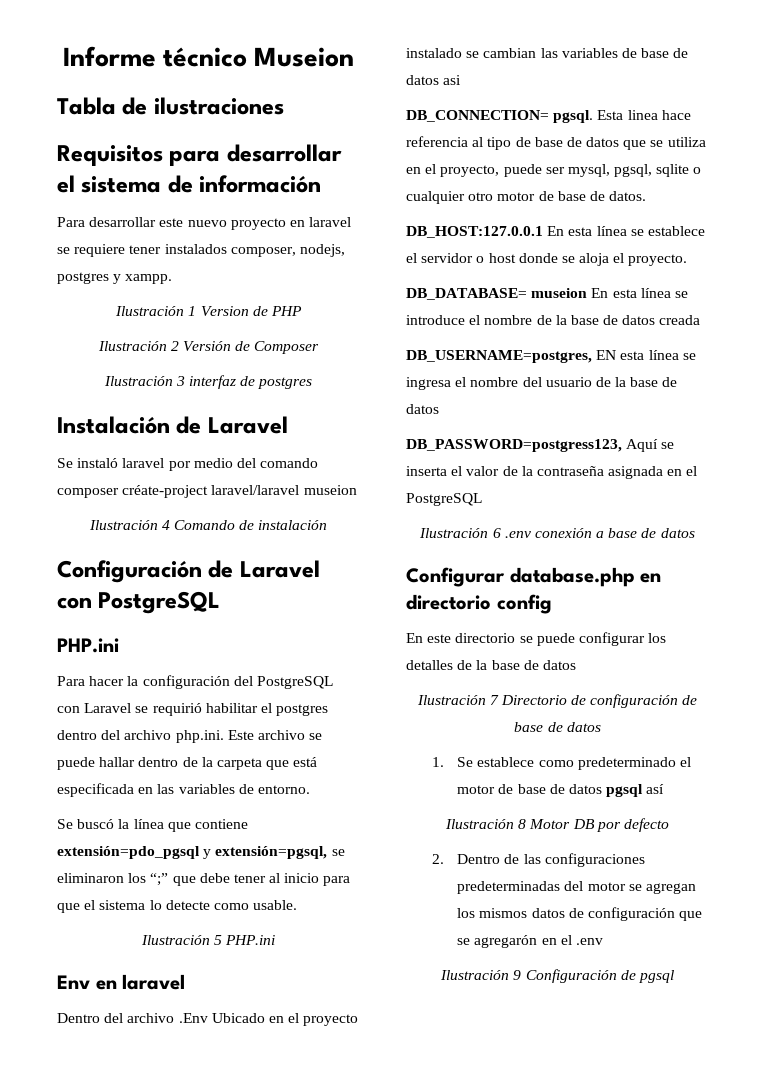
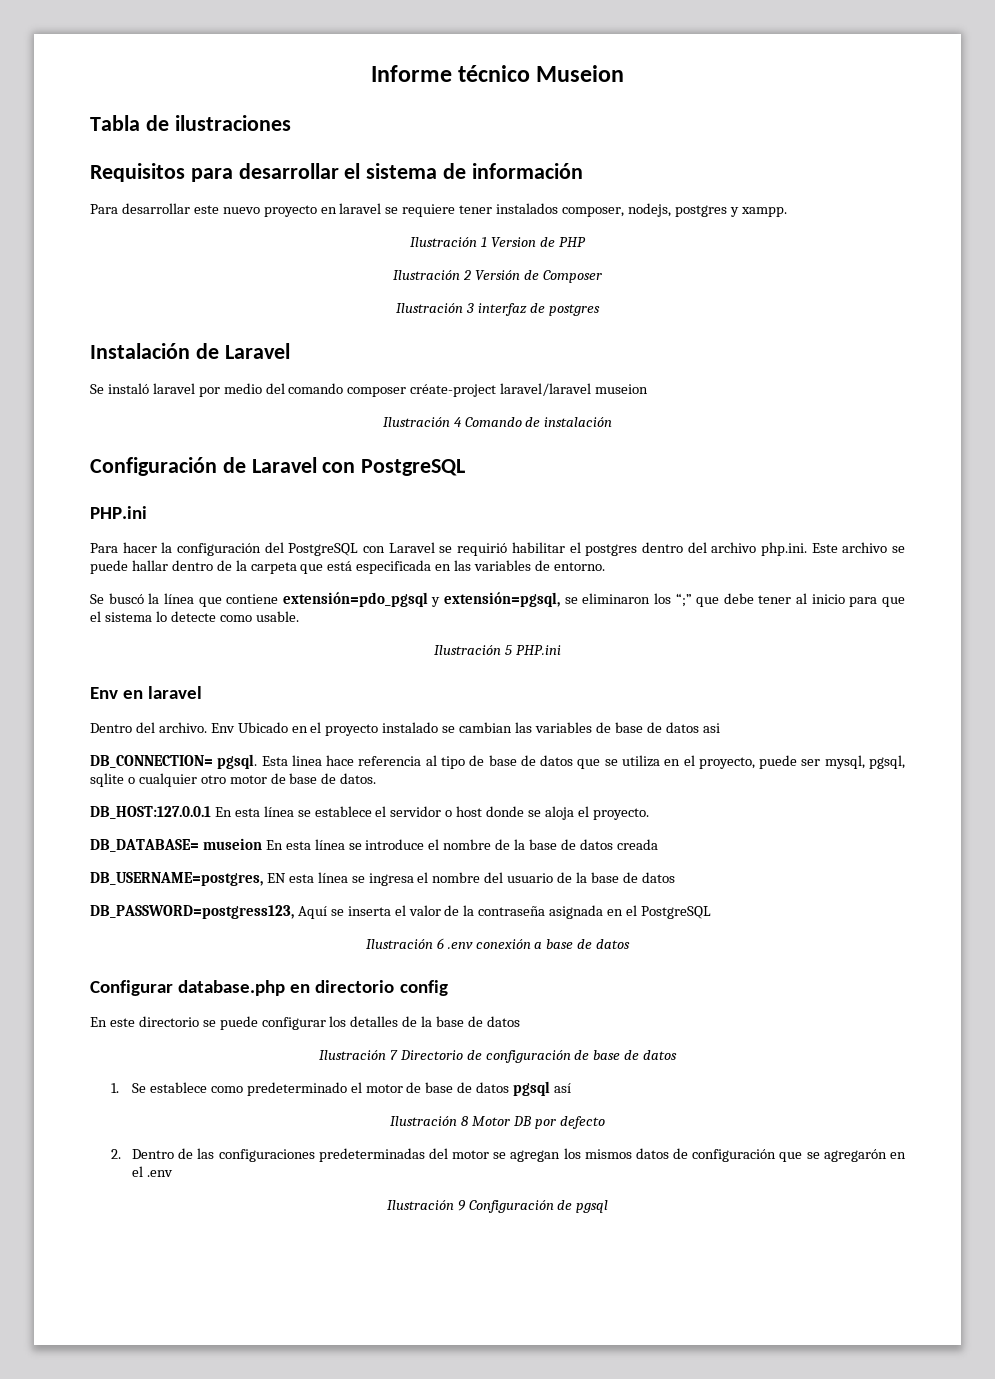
[127,1013,208,1023] archivo .Env -> [158,722,235,733] archivo. Env

